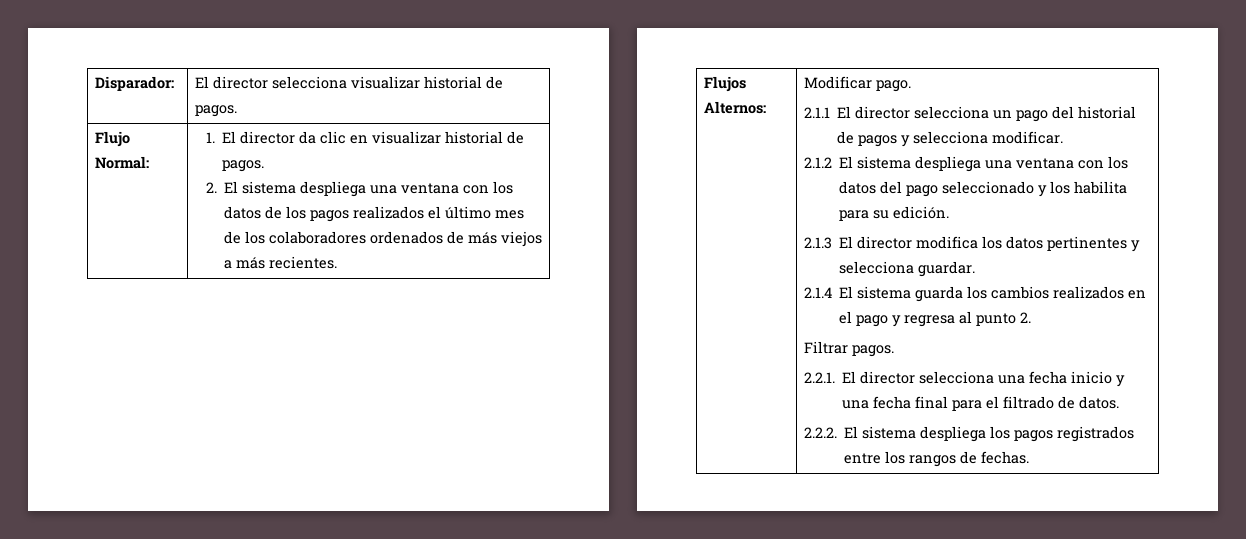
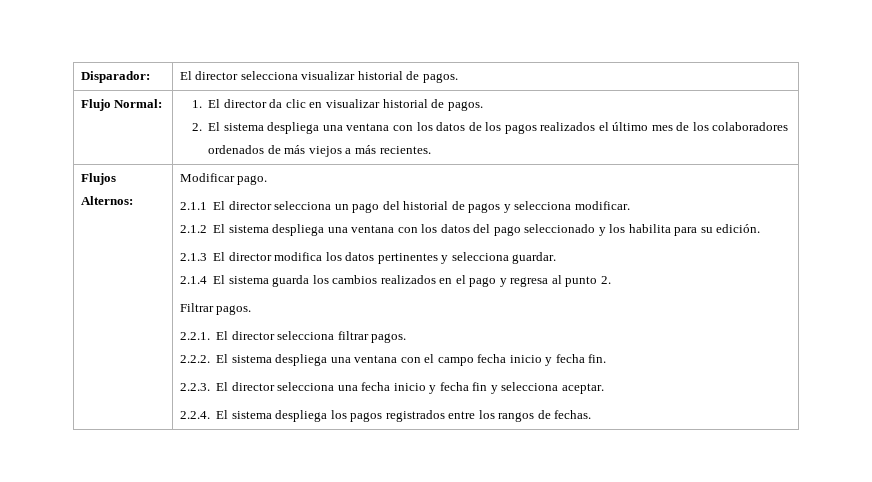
[997,371,1125,387] [841,396,1119,411] [803,427,837,438] una fecha inicio y una fecha final para el filtrado de datos. // 2.2.2. -> [337,331,407,343] [179,354,607,366] [179,382,604,394] [179,411,210,419] filtrar pagos. // 2.2.2. El sistema despliega una ventana con el campo fecha inicio y fecha fin. // 2.2.3. El director selecciona una fecha inicio y fecha fin y selecciona aceptar. // 2.2.4.

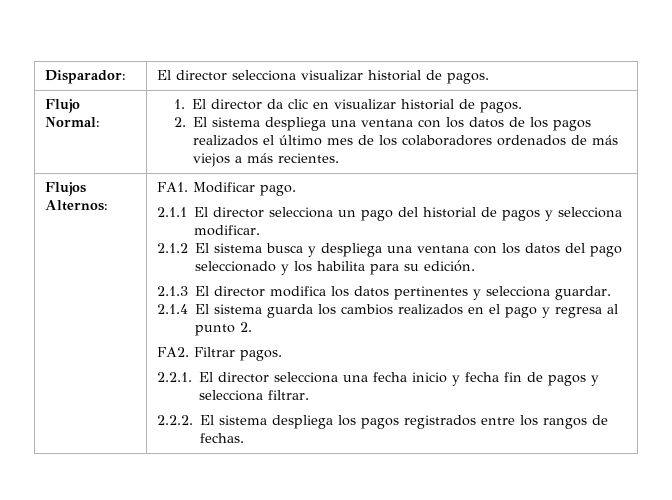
(133, 200) none -> [156,182,188,192] FA1.
(269, 229) none -> [265,243,316,257] busca y
(611, 280) none -> [156,347,189,357] FA2.
[337,331,407,343] [179,354,607,366] [179,382,335,391] filtrar pagos. // 2.2.2. El sistema despliega una ventana con el campo fecha inicio y fecha fin. // 2.2.3. El director selecciona -> (338, 377) none
[490,382,604,394] [179,411,210,419] y selecciona aceptar. // 2.2.4. -> [526,372,599,386] [198,390,309,401] [156,415,193,425] de pagos y selecciona filtrar. // 2.2.2.

